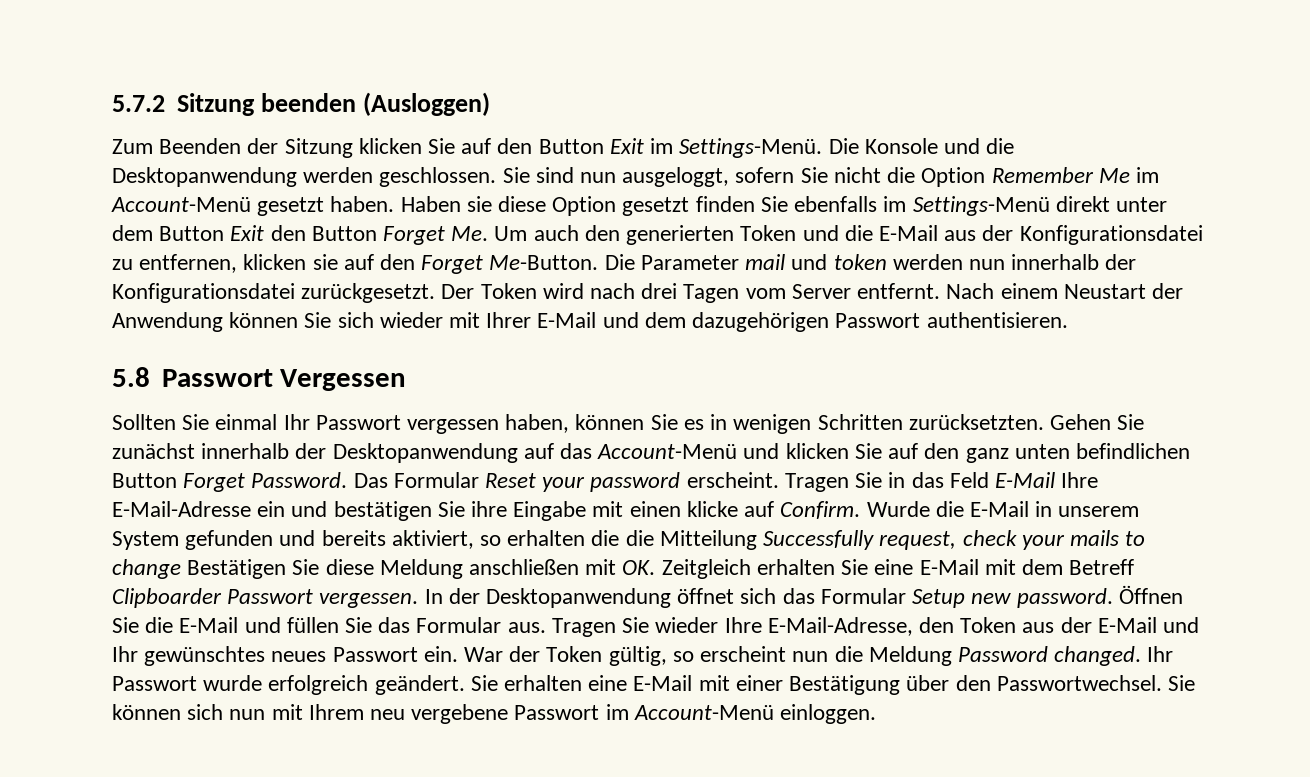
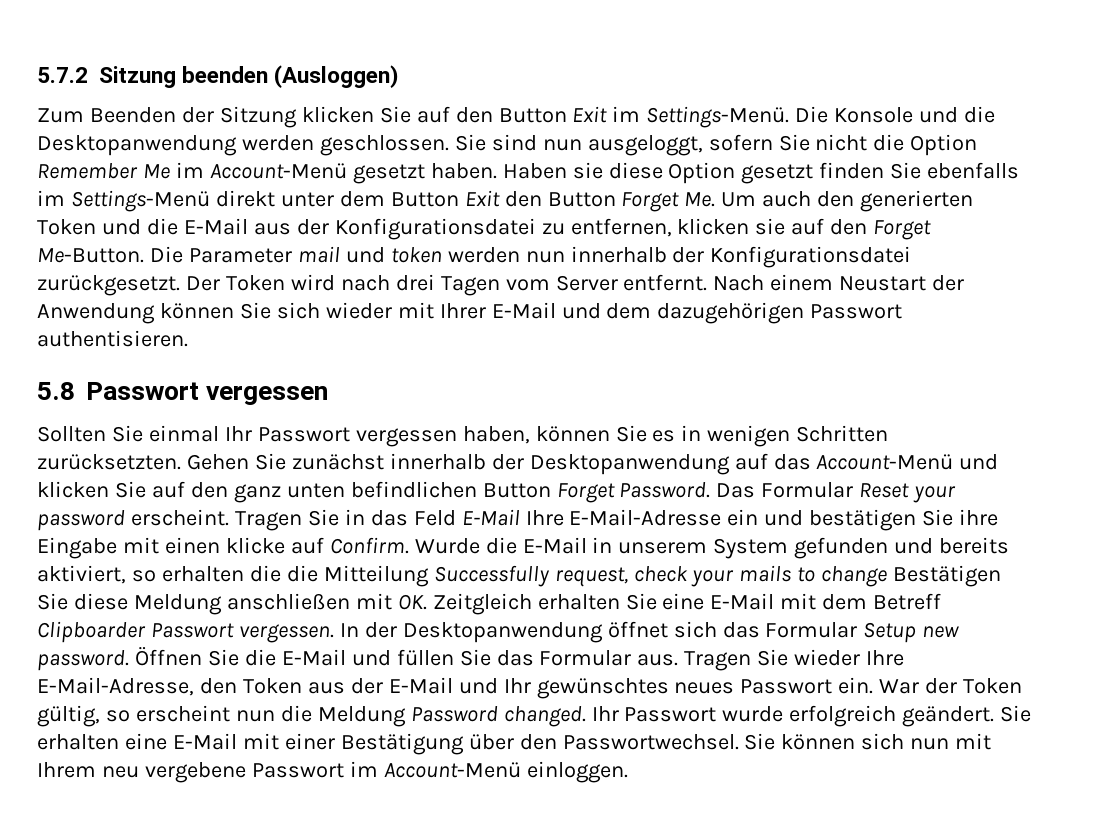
[280,369,407,391] Vergessen -> [206,386,329,405] vergessen

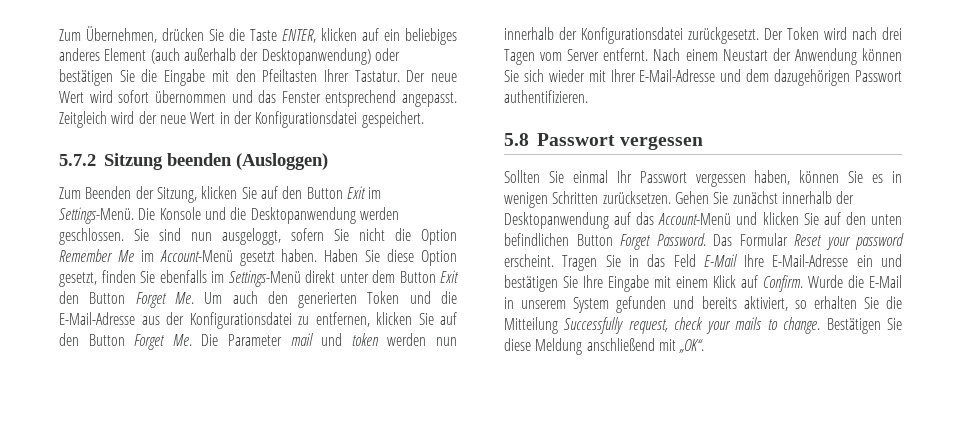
(37, 75) none -> [59,26,457,45] [59,48,400,65] [59,69,458,86] [59,90,457,107] [59,111,424,128] Zum Übernehmen, drücken Sie die Taste ENTER, klicken auf ein beliebiges anderes Element (auch außerhalb der Desktopanwendung) oder bestätigen Sie die Eingabe mit den Pfeiltasten Ihrer Tastatur. Der neue Wert wird sofort übernommen und das Fenster entsprechend angepasst. Zeitgleich wird der neue Wert in der Konfigurationsdatei gespeichert. //
[219,106,297,128] Sitzung -> [156,187,197,203] Sitzung,
[572,162,603,179] sie -> [365,250,381,262] Sie
[741,164,814,184] gesetzt -> [59,272,97,287] gesetzt,
[183,218,248,235] E-Mail -> [59,312,135,325] E-Mail-Adresse
[755,218,932,240] [37,248,144,263] sie auf den Forget Me-Button. -> [418,312,457,325] [59,333,192,350] Sie auf den Button Forget Me.
[491,302,556,319] E-Mail -> [639,69,716,82] E-Mail-Adresse
[37,330,188,347] authentisieren. -> [504,90,588,103] authentifizieren.
[37,454,181,470] zurücksetzten. -> [602,191,671,204] zurücksetzen.
[233,484,281,503] ganz -> (866, 218) none
[959,509,999,526] [37,537,285,559] ihre Eingabe mit einen klicke -> [583,275,736,292] Ihre Eingabe mit einem Klick
[249,565,281,582] die -> [863,297,879,309] Sie
[821,566,888,587] change -> [783,317,821,334] change.
[226,593,942,615] [37,621,960,643] [37,646,905,671] [37,677,1023,699] [37,705,1032,727] [37,733,992,755] [37,761,628,783] anschließen mit OK. Zeitgleich erhalten Sie eine E-Mail mit dem Betreff Clipboarder Passwort vergessen. In der Desktopanwendung öffnet sich das Formular Setup new password. Öffnen Sie die E-Mail und füllen Sie das Formular aus. Tragen Sie wieder Ihre E-Mail-Adresse, den Token aus der E-Mail und Ihr gewünschtes neues Passwort ein. War der Token gültig, so erscheint nun die Meldung Password changed. Ihr Passwort wurde erfolgreich geändert. Sie erhalten eine E-Mail mit einer Bestätigung über den Passwortwechsel. Sie können sich nun mit Ihrem neu vergebene Passwort im Account-Menü einloggen. -> [586,338,705,353] anschließend mit „OK“.

